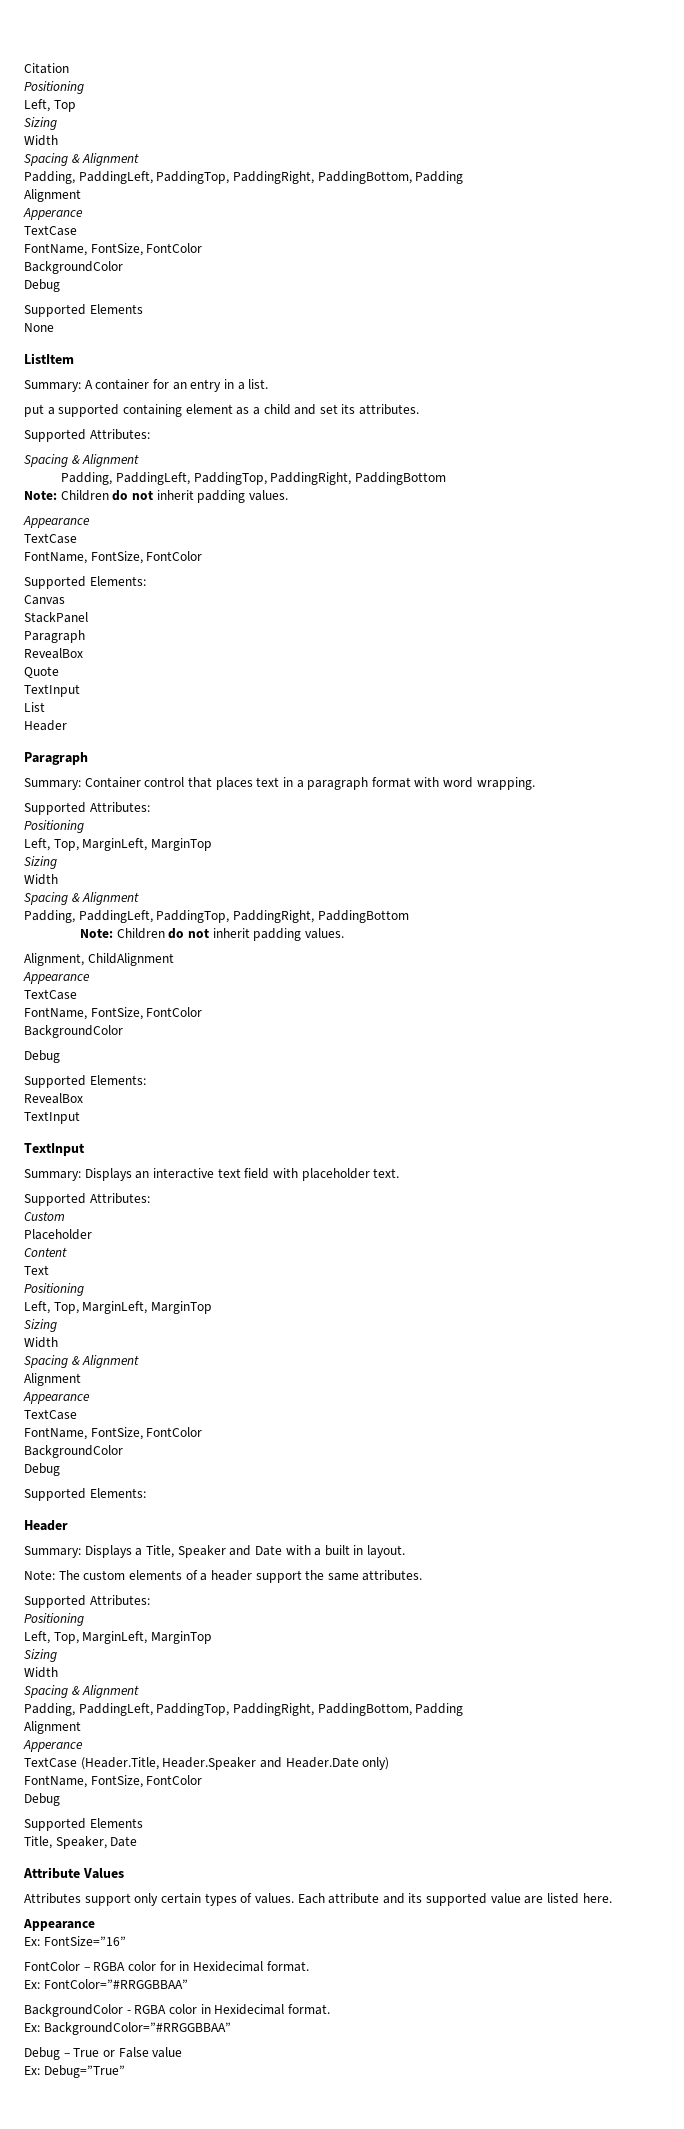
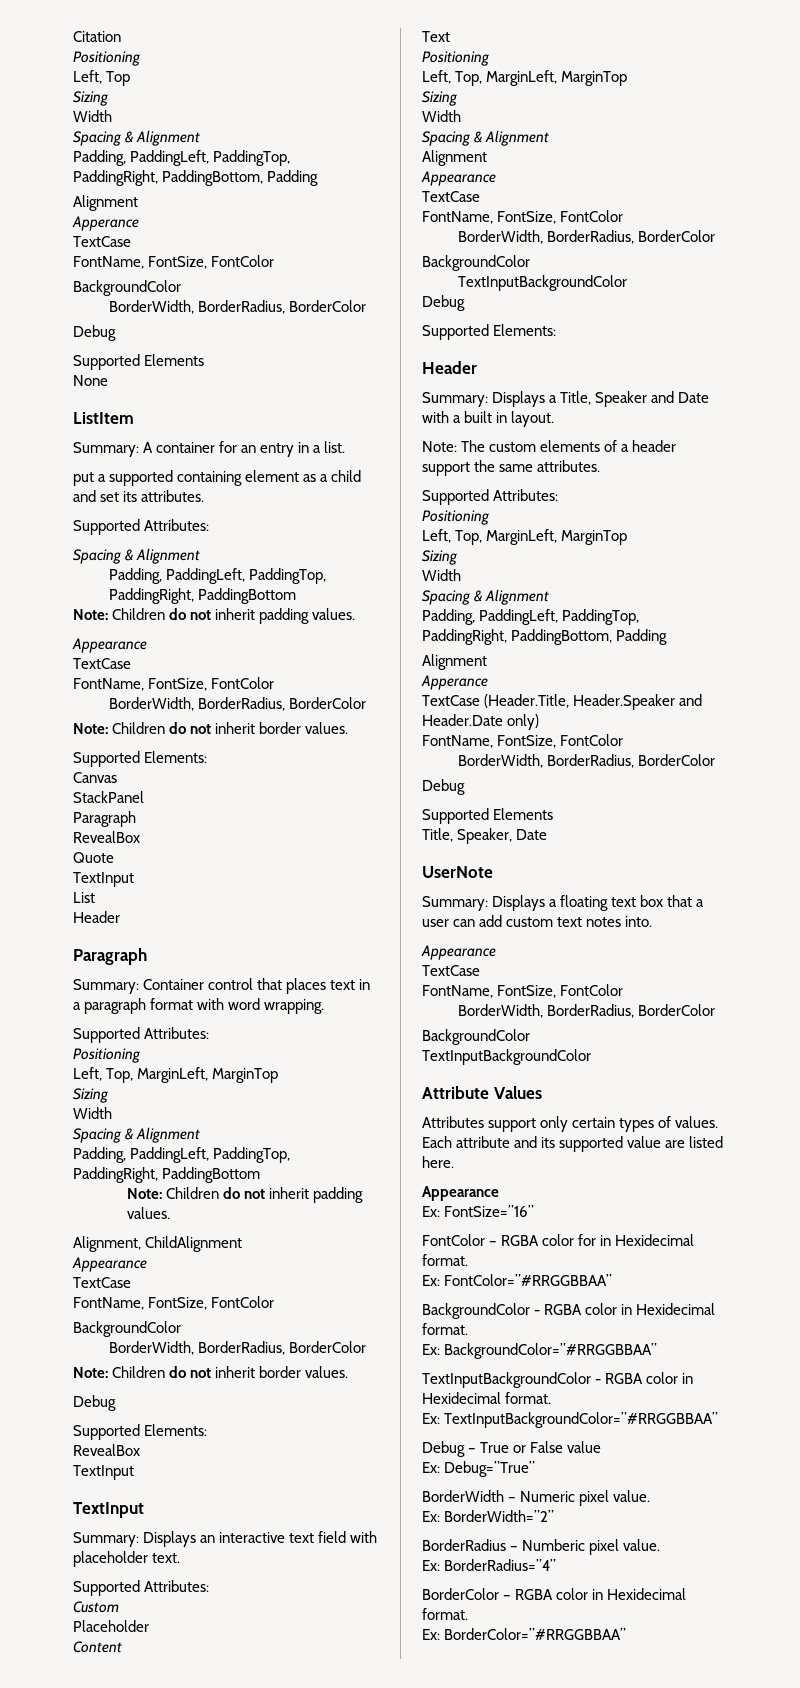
(123, 267) none -> [108,300,366,314] // BorderWidth, BorderRadius, BorderColor
(203, 556) none -> [108,697,366,711] [73,722,349,734] // BorderWidth, BorderRadius, BorderColor // Note: Children do not inherit border values.
(123, 1031) none -> [108,1341,366,1355] [73,1366,349,1378] // BorderWidth, BorderRadius, BorderColor // Note: Children do not inherit border values.
[24,1445,123,1458] // BackgroundColor -> [457,230,715,244] [422,255,530,271] [457,275,627,291] // BorderWidth, BorderRadius, BorderColor // BackgroundColor // TextInputBackgroundColor
(203, 1780) none -> [457,754,715,768] // BorderWidth, BorderRadius, BorderColor
(138, 1841) none -> [422,866,493,878] [422,895,705,911] [422,915,653,927] [421,945,496,960] [422,965,480,976] [422,984,624,998] [457,1004,715,1018] [422,1029,530,1045] [422,1049,591,1065] // UserNote // Summary: Displays a floating text box that a user can add custom text notes into. // Appearance // TextCase // FontName, FontSize, FontColor // BorderWidth, BorderRadius, BorderColor // BackgroundColor // TextInputBackgroundColor
(231, 2028) none -> [422,1372,694,1388] [422,1392,552,1404] [422,1412,719,1428] // TextInputBackgroundColor - RGBA color in Hexidecimal format. // Ex: TextInputBackgroundColor=”#RRGGBBAA”
(125, 2071) none -> [422,1490,651,1506] [422,1510,555,1522] [422,1539,661,1555] [422,1559,557,1571] [422,1588,687,1600] [422,1608,468,1620] [422,1628,627,1640] // BorderWidth – Numeric pixel value. // Ex: BorderWidth=”2” // BorderRadius – Numberic pixel value. // Ex: BorderRadius=”4” // BorderColor – RGBA color in Hexidecimal format. // Ex: BorderColor=”#RRGGBBAA”

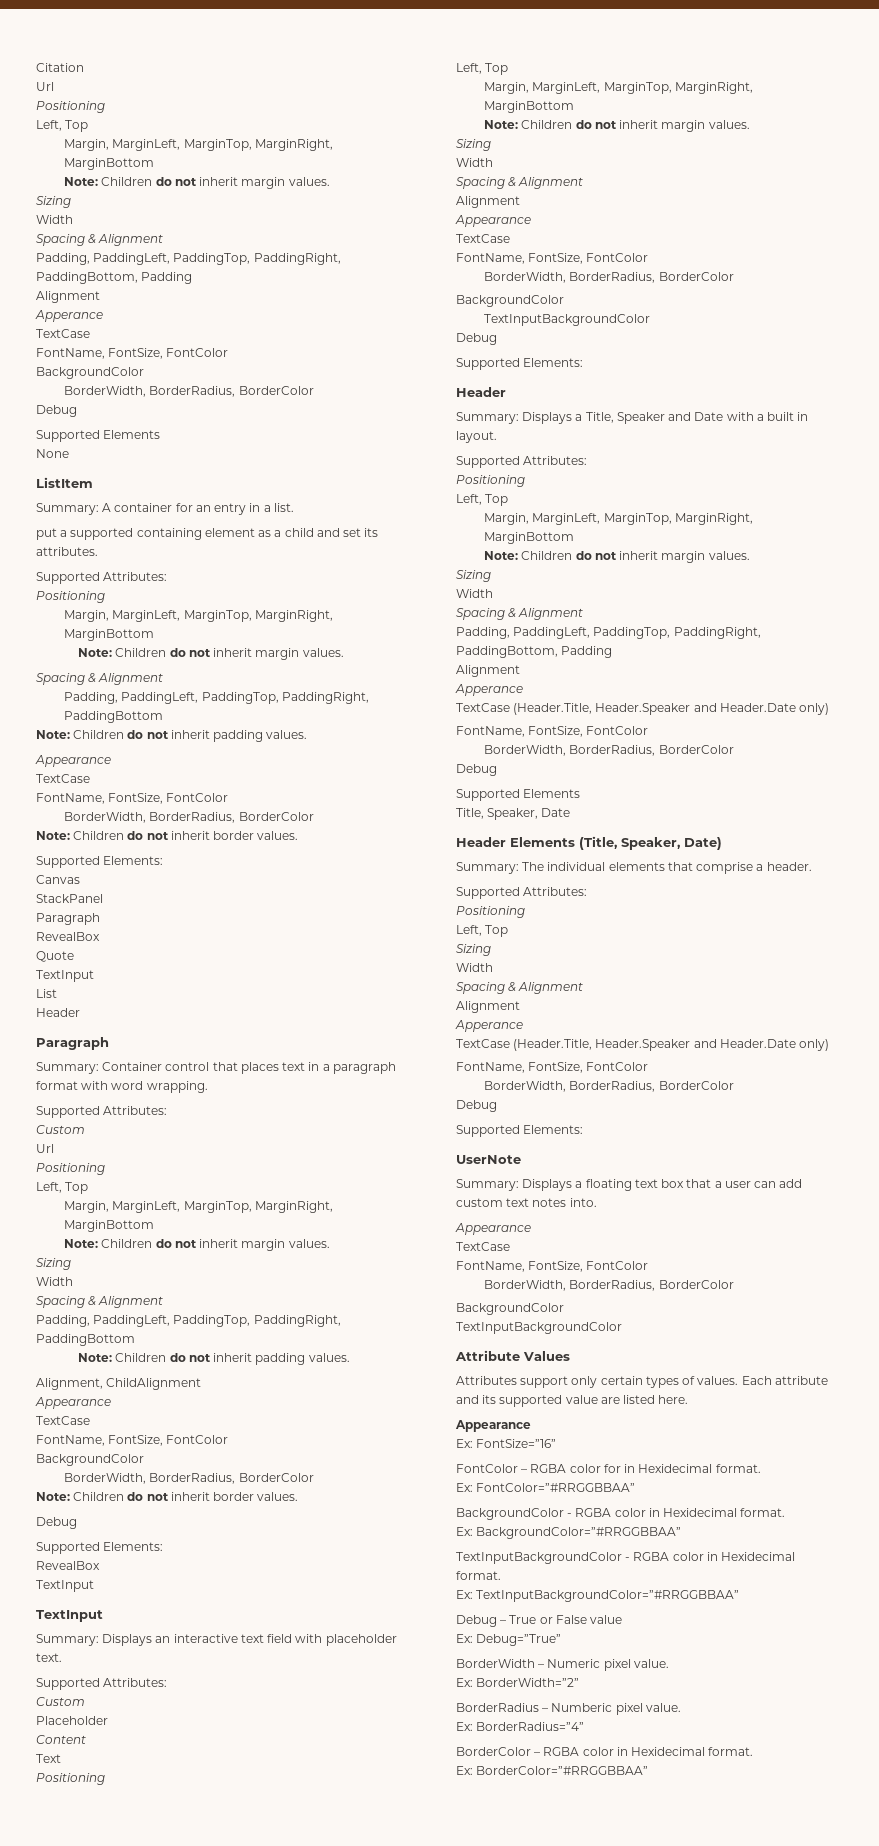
[73,51,141,66] [73,70,131,86] // Positioning // Left, Top -> [36,82,54,91] [36,101,105,113] [36,120,89,132] [64,139,333,151] [64,158,155,170] [64,177,330,189] // Url // Positioning // Left, Top // Margin, MarginLeft, MarginTop, MarginRight, MarginBottom // Note: Children do not inherit margin values.
(210, 525) none -> [36,591,105,603] [64,610,333,622] [64,629,155,641] [78,648,344,660] // Positioning // Margin, MarginLeft, MarginTop, MarginRight, MarginBottom // Note: Children do not inherit margin values.
[73,1048,141,1063] [73,1067,279,1083] // Positioning // Left, Top, MarginLeft, MarginTop -> [36,1125,85,1134] [36,1144,54,1153] [36,1163,105,1175] [36,1182,89,1194] [64,1201,333,1213] [64,1220,155,1232] [64,1239,330,1251] // Custom // Url // Positioning // Left, Top // Margin, MarginLeft, MarginTop, MarginRight, MarginBottom // Note: Children do not inherit margin values.
[455,70,628,86] Top, MarginLeft, MarginTop -> [485,63,509,75] [484,82,753,94] [484,101,575,113] [484,120,750,132] Top // Margin, MarginLeft, MarginTop, MarginRight, MarginBottom // Note: Children do not inherit margin values.
[422,440,677,452] [422,460,601,476] [422,489,559,505] [422,510,490,525] [422,529,628,545] Note: The custom elements of a header support the same attributes. // Supported Attributes: // Positioning // Left, Top, MarginLeft, MarginTop -> [456,456,588,468] [456,475,525,487] [456,494,509,506] [484,513,753,525] [484,532,575,544] [484,551,750,563] Supported Attributes: // Positioning // Left, Top // Margin, MarginLeft, MarginTop, MarginRight, MarginBottom // Note: Children do not inherit margin values.
(548, 834) none -> [456,836,722,850] [456,862,812,874] [456,887,588,899] [456,906,525,918] [456,925,509,937] [456,944,491,956] [456,963,493,972] [456,982,584,994] [456,1001,520,1013] [455,1020,523,1032] [456,1039,830,1051] [456,1062,649,1073] [484,1081,734,1092] [456,1100,497,1112] [456,1125,584,1137] // Header Elements (Title, Speaker, Date) // Summary: The individual elements that comprise a header. // Supported Attributes: // Positioning // Left, Top // Sizing // Width // Spacing & Alignment // Alignment // Apperance // TextCase (Header.Title, Header.Speaker and Header.Date only) // FontName, FontSize, FontColor // BorderWidth, BorderRadius, BorderColor // Debug // Supported Elements:

